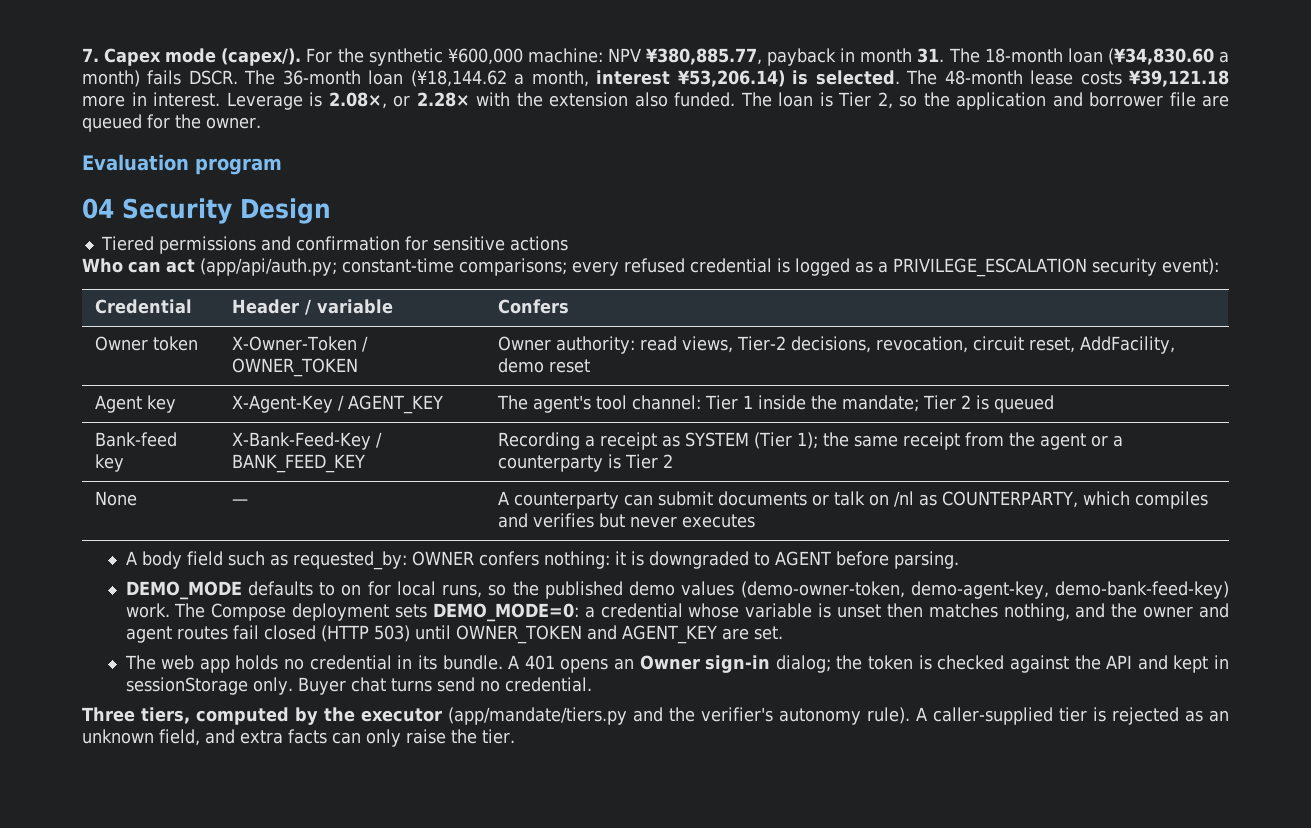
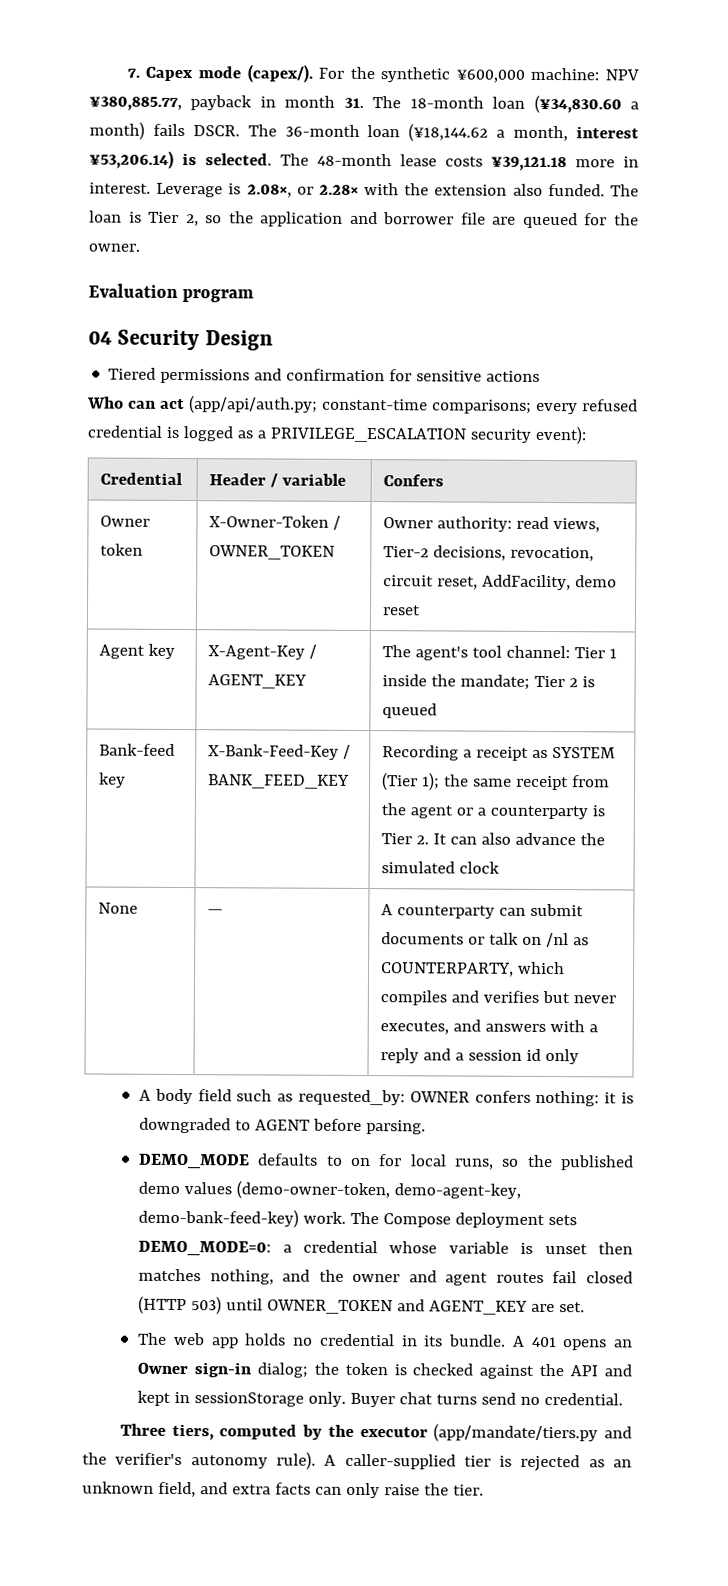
[662,454,673,468] 2 -> [416,832,606,846] [381,861,501,874] 2. It can also advance the simulated clock
[681,514,755,528] executes -> [380,1019,599,1035] [380,1048,580,1065] executes, and answers with a reply and a session id only

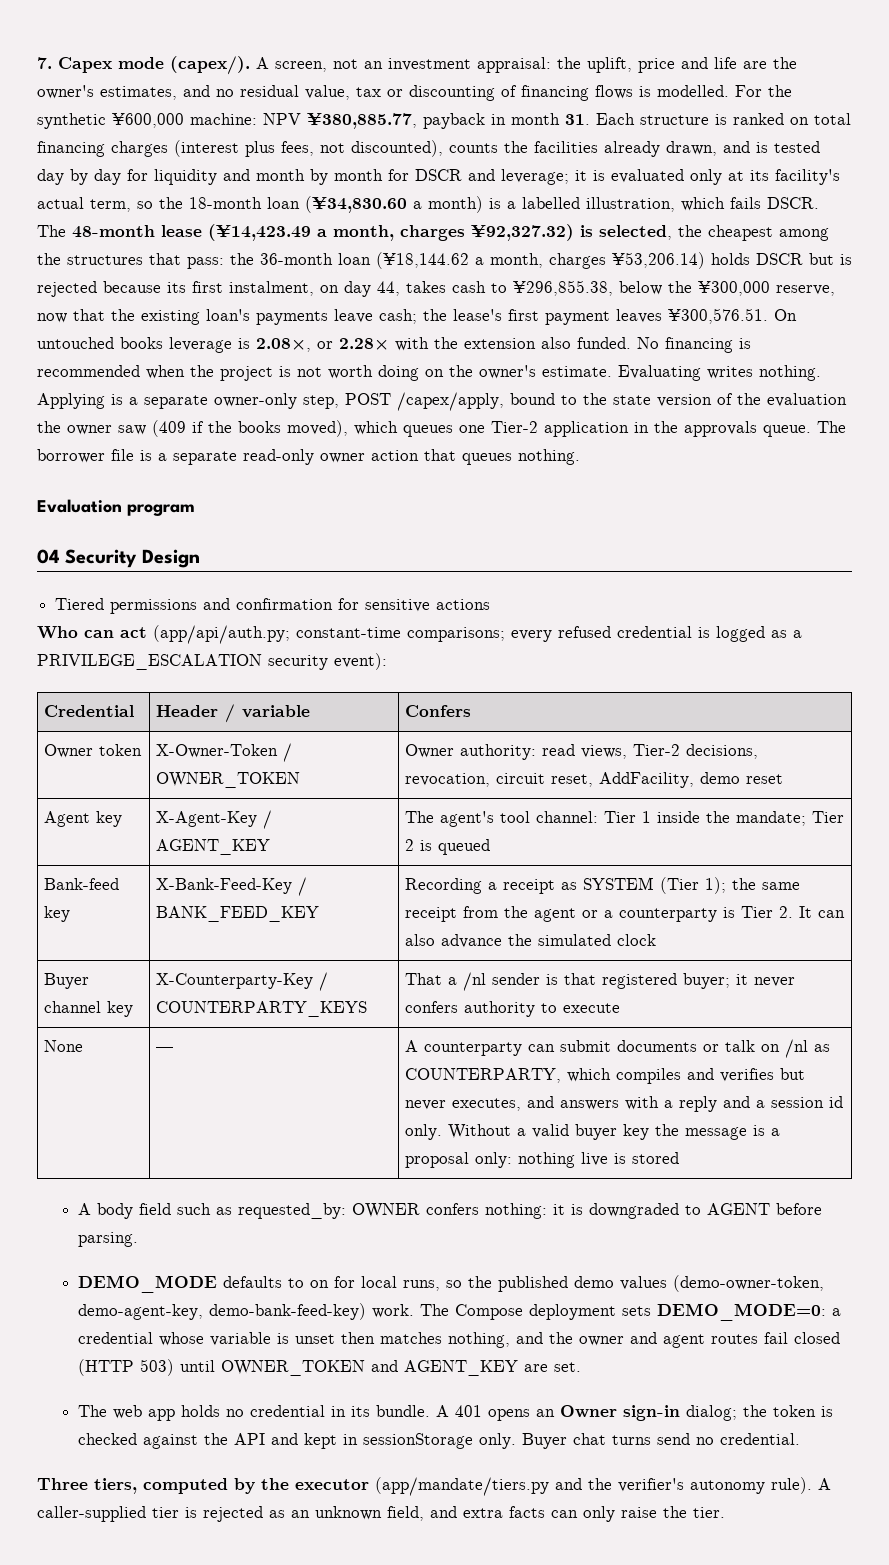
(313, 73) none -> [256,57,797,73] [37,85,729,101] A screen, not an investment appraisal: the uplift, price and life are the owner's estimates, and no residual value, tax or discounting of financing flows is modelled.
[372,96,402,109] The -> [596,113,851,125] [37,140,820,157] [37,169,840,185] [37,197,183,212] Each structure is ranked on total financing charges (interest plus fees, not discounted), counts the facilities already drawn, and is tested day by day for liquidity and month by month for DSCR and leverage; it is evaluated only at its facility's actual term, so the
[152,123,277,137] fails DSCR. The -> [489,197,819,212] [37,224,829,241] [37,253,254,269] is a labelled illustration, which fails DSCR. The 48-month lease (¥14,423.49 a month, charges ¥92,327.32) is selected, the cheapest among the structures that pass: the
[575,126,639,139] [89,150,639,172] [89,182,224,198] interest ¥53,206.14) is selected. The 48-month lease costs ¥39,121.18 more in interest. Leverage -> [549,252,852,269] [37,280,835,297] [37,308,797,325] [37,337,232,353] charges ¥53,206.14) holds DSCR but is rejected because its first instalment, on day 44, takes cash to ¥296,855.38, below the ¥300,000 reserve, now that the existing loan's payments leave cash; the lease's first payment leaves ¥300,576.51. On untouched books leverage
[610,184,639,197] [89,210,640,229] [88,243,140,252] The loan is Tier 2, so the application and borrower file are queued for the owner. -> [637,337,751,353] [37,365,821,381] [37,392,847,411] [37,420,846,437] [37,449,580,465] No financing is recommended when the project is not worth doing on the owner's estimate. Evaluating writes nothing. Applying is a separate owner-only step, POST /capex/apply, bound to the state version of the evaluation the owner saw (409 if the books moved), which queues one Tier-2 application in the approvals queue. The borrower file is a separate read-only owner action that queues nothing.
(501, 867) none -> [44,973,90,989] [44,1001,134,1017] [156,972,329,991] [156,1001,368,1017] [405,972,796,991] [405,1001,621,1017] // Buyer channel key | X-Counterparty-Key / COUNTERPARTY_KEYS | That a /nl sender is that registered buyer; it never confers authority to execute
[545,1048,580,1065] only -> [405,1124,781,1140] [405,1152,680,1168] only. Without a valid buyer key the message is a proposal only: nothing live is stored

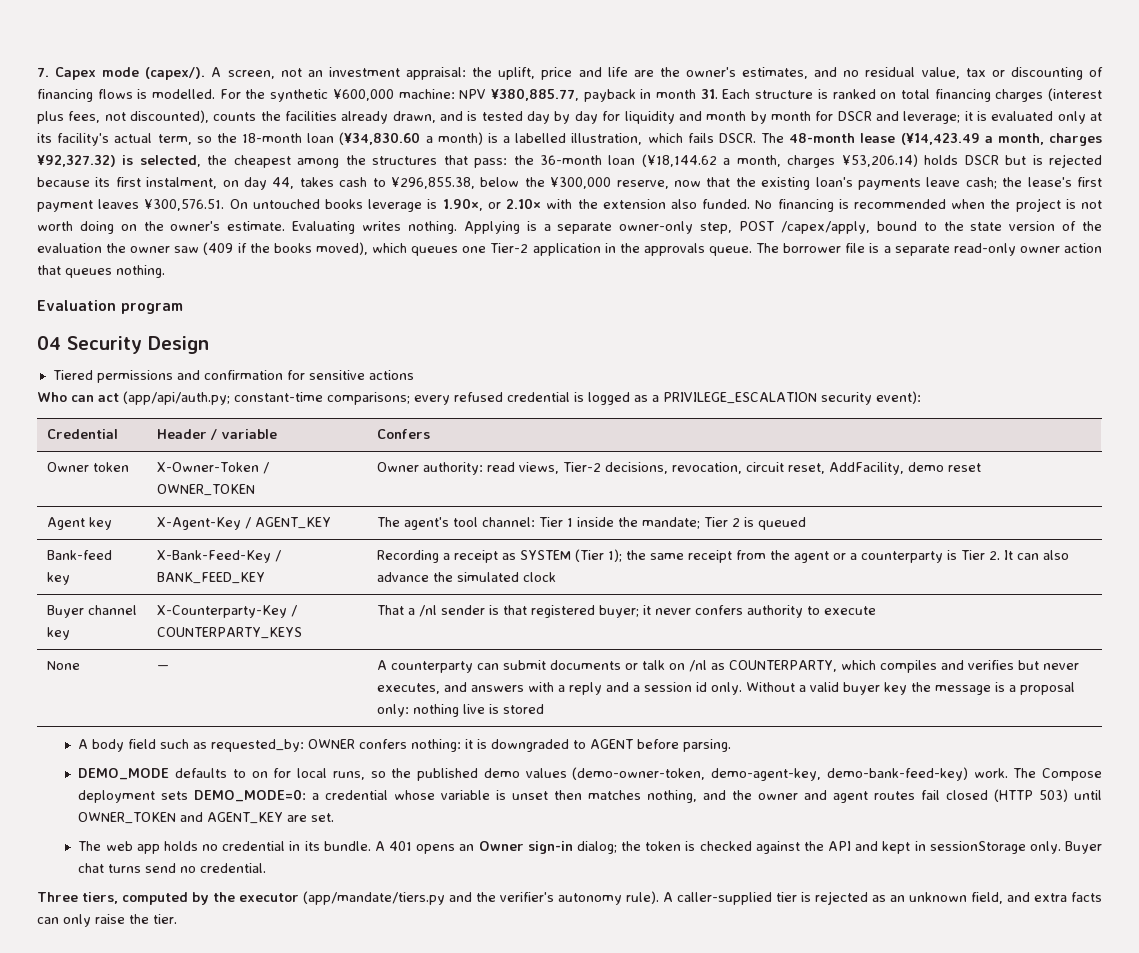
[256,338,389,352] 2.08×, or 2.28× -> [442,198,542,211] 1.90×, or 2.10×

